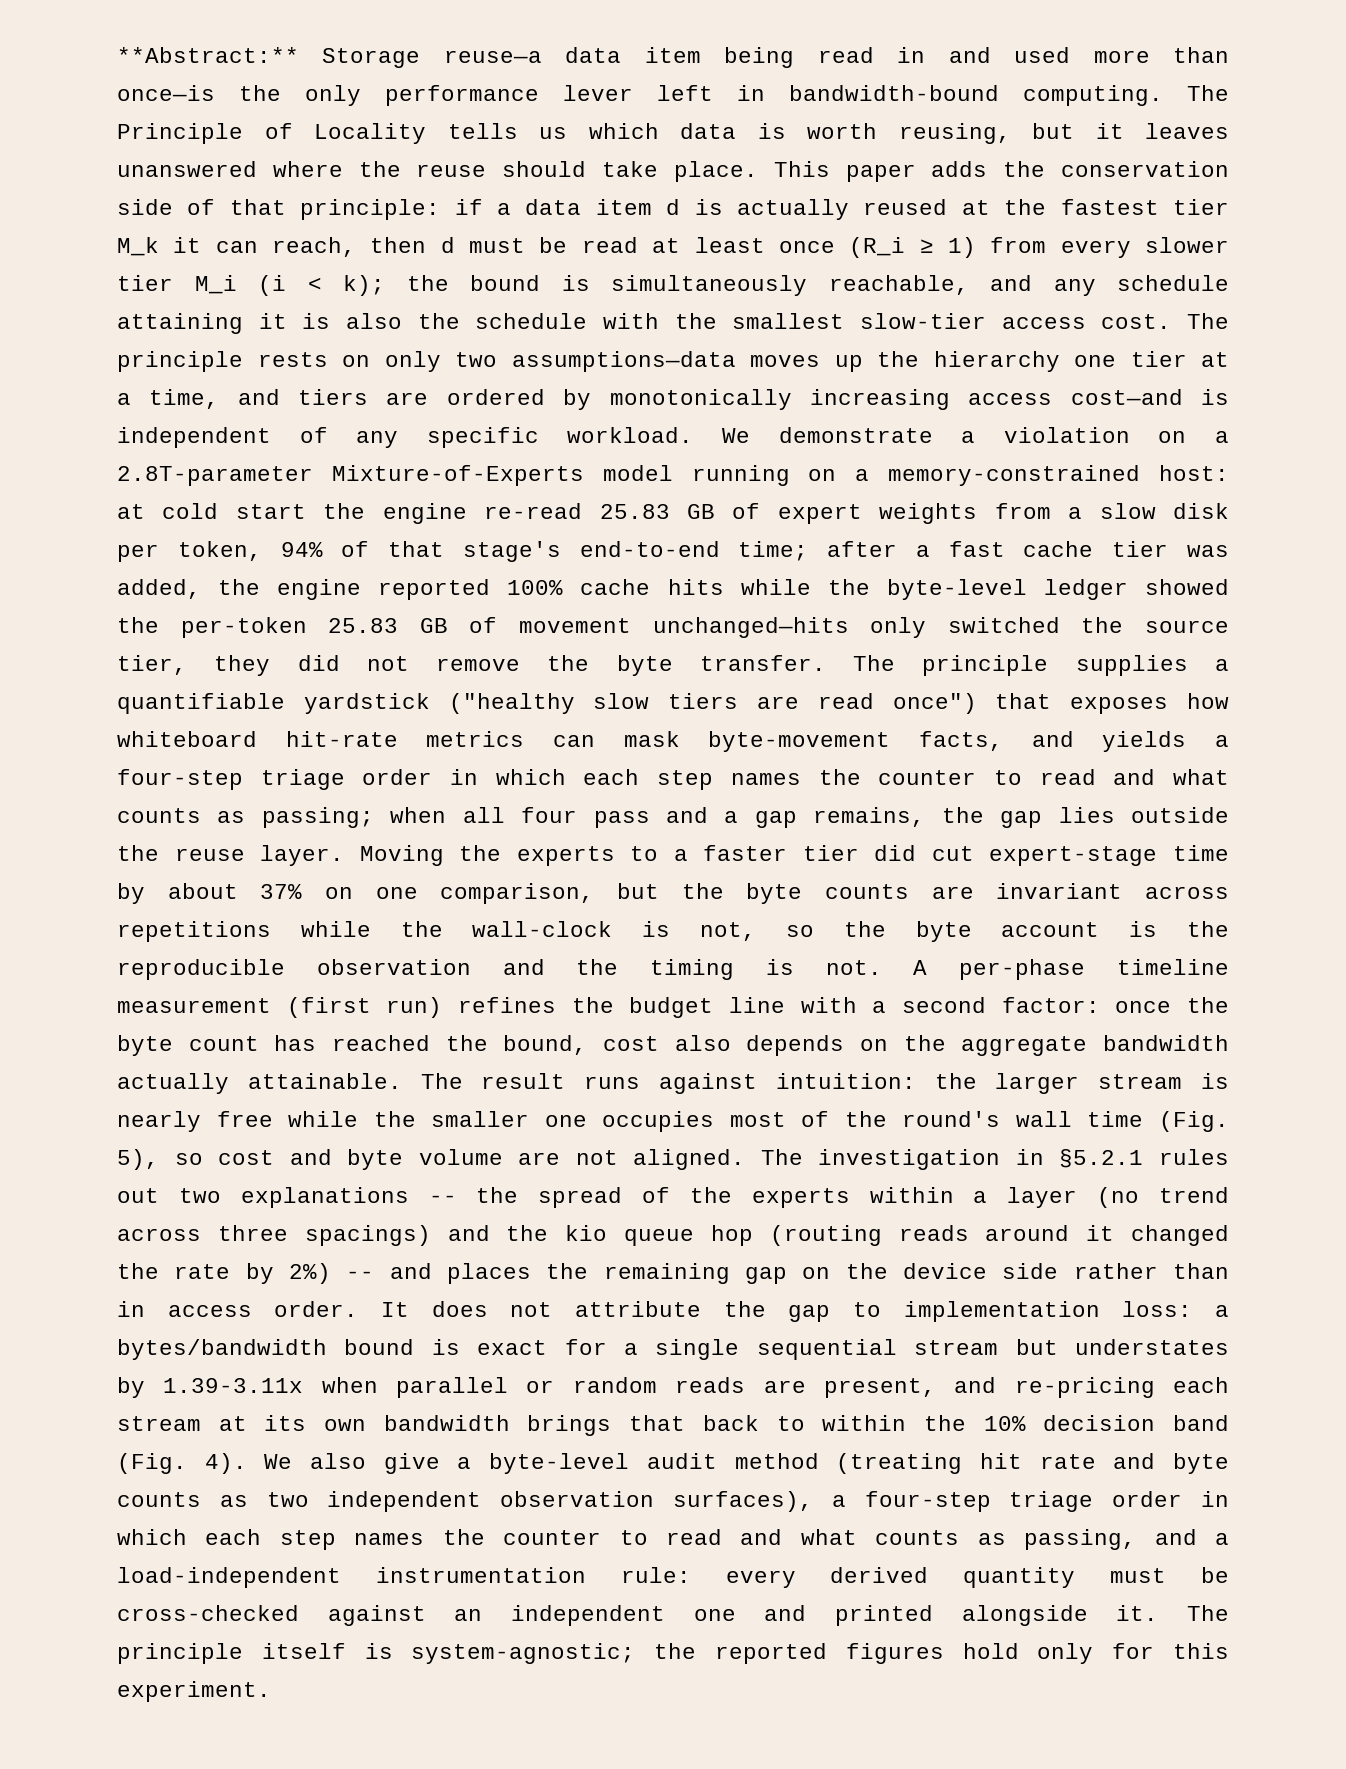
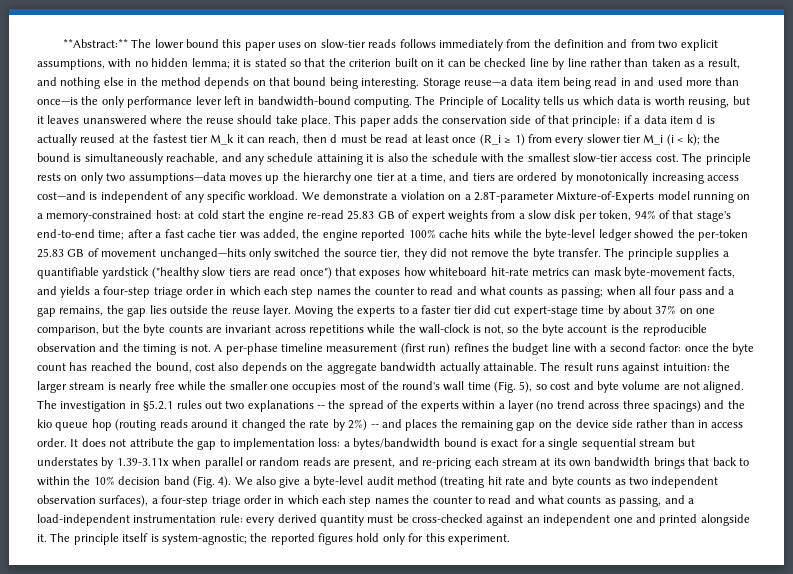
(299, 55) none -> [131,39,718,51] [37,58,740,70] [37,77,420,89] The lower bound this paper uses on slow-tier reads follows immediately from the definition and from two explicit assumptions, with no hidden lemma; it is stated so that the criterion built on it can be checked line by line rather than taken as a result, and nothing else in the method depends on that bound being interesting.

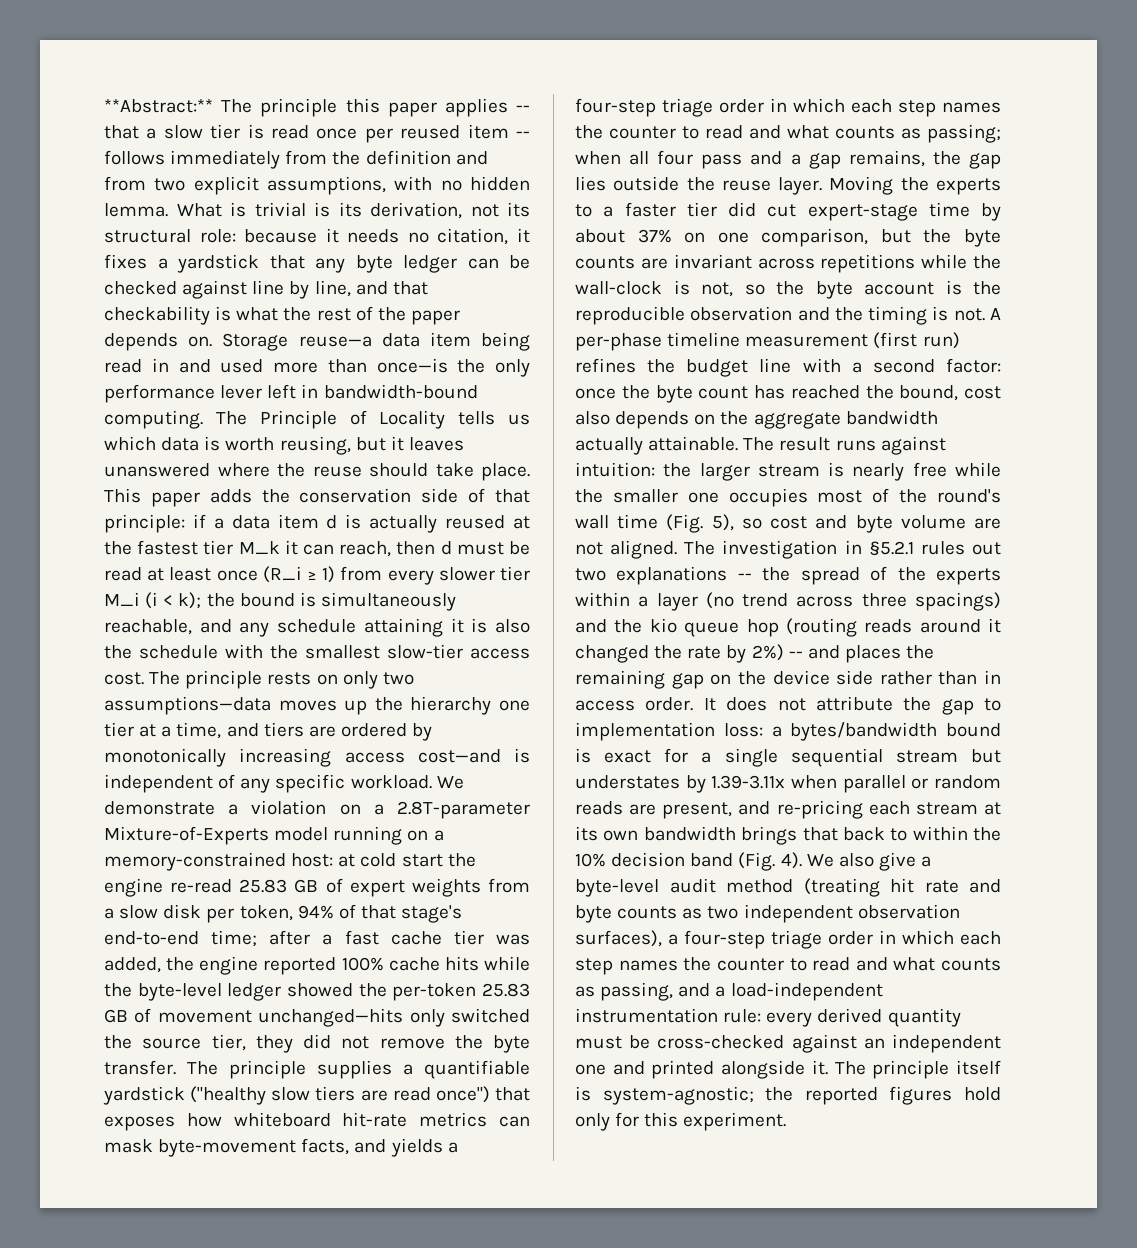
[154,39,397,51] lower bound this paper uses on slow-tier reads -> [260,98,531,117] [104,124,530,143] principle this paper applies -- that a slow tier is read once per reused item --
[191,58,445,69] lemma; it is stated so that the criterion built on it -> [104,202,530,219] [104,228,530,245] [104,254,457,273] lemma. What is trivial is its derivation, not its structural role: because it needs no citation, it fixes a yardstick that any byte ledger
(527, 62) none -> [182,280,248,299] against
[567,58,740,69] [37,77,420,89] line rather than taken as a result, and nothing else in the method depends on that bound being interesting. -> [314,280,428,297] [104,306,460,325] [104,333,213,351] line, and that checkability is what the rest of the paper depends on.

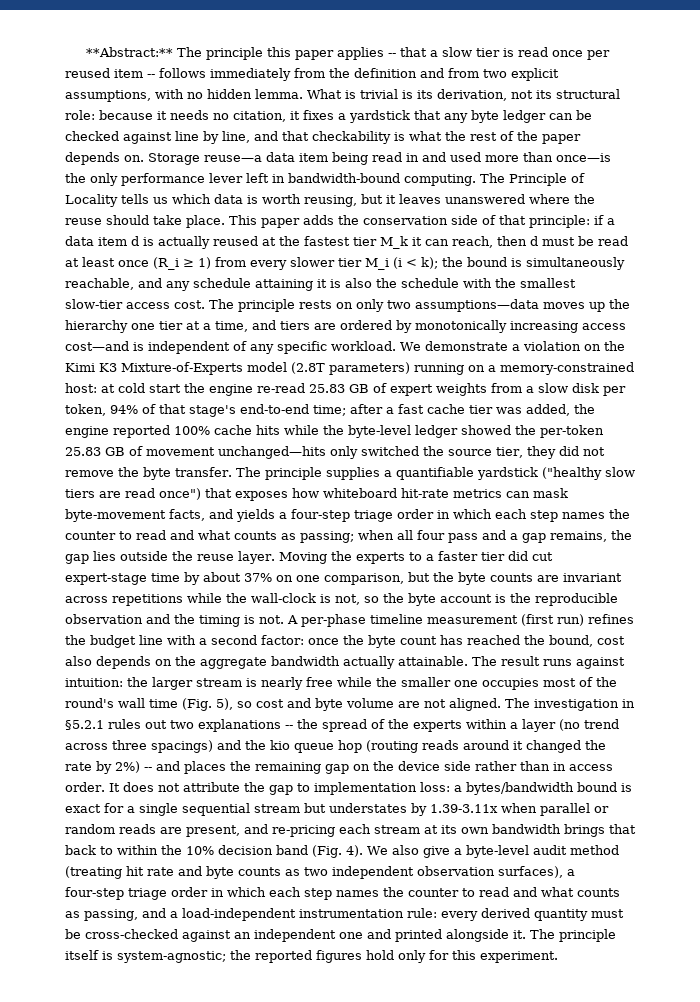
[373,801,530,819] [104,826,329,845] a 2.8T-parameter Mixture-of-Experts model -> [603,341,625,351] [65,362,410,375] the Kimi K3 Mixture-of-Experts model (2.8T parameters)

